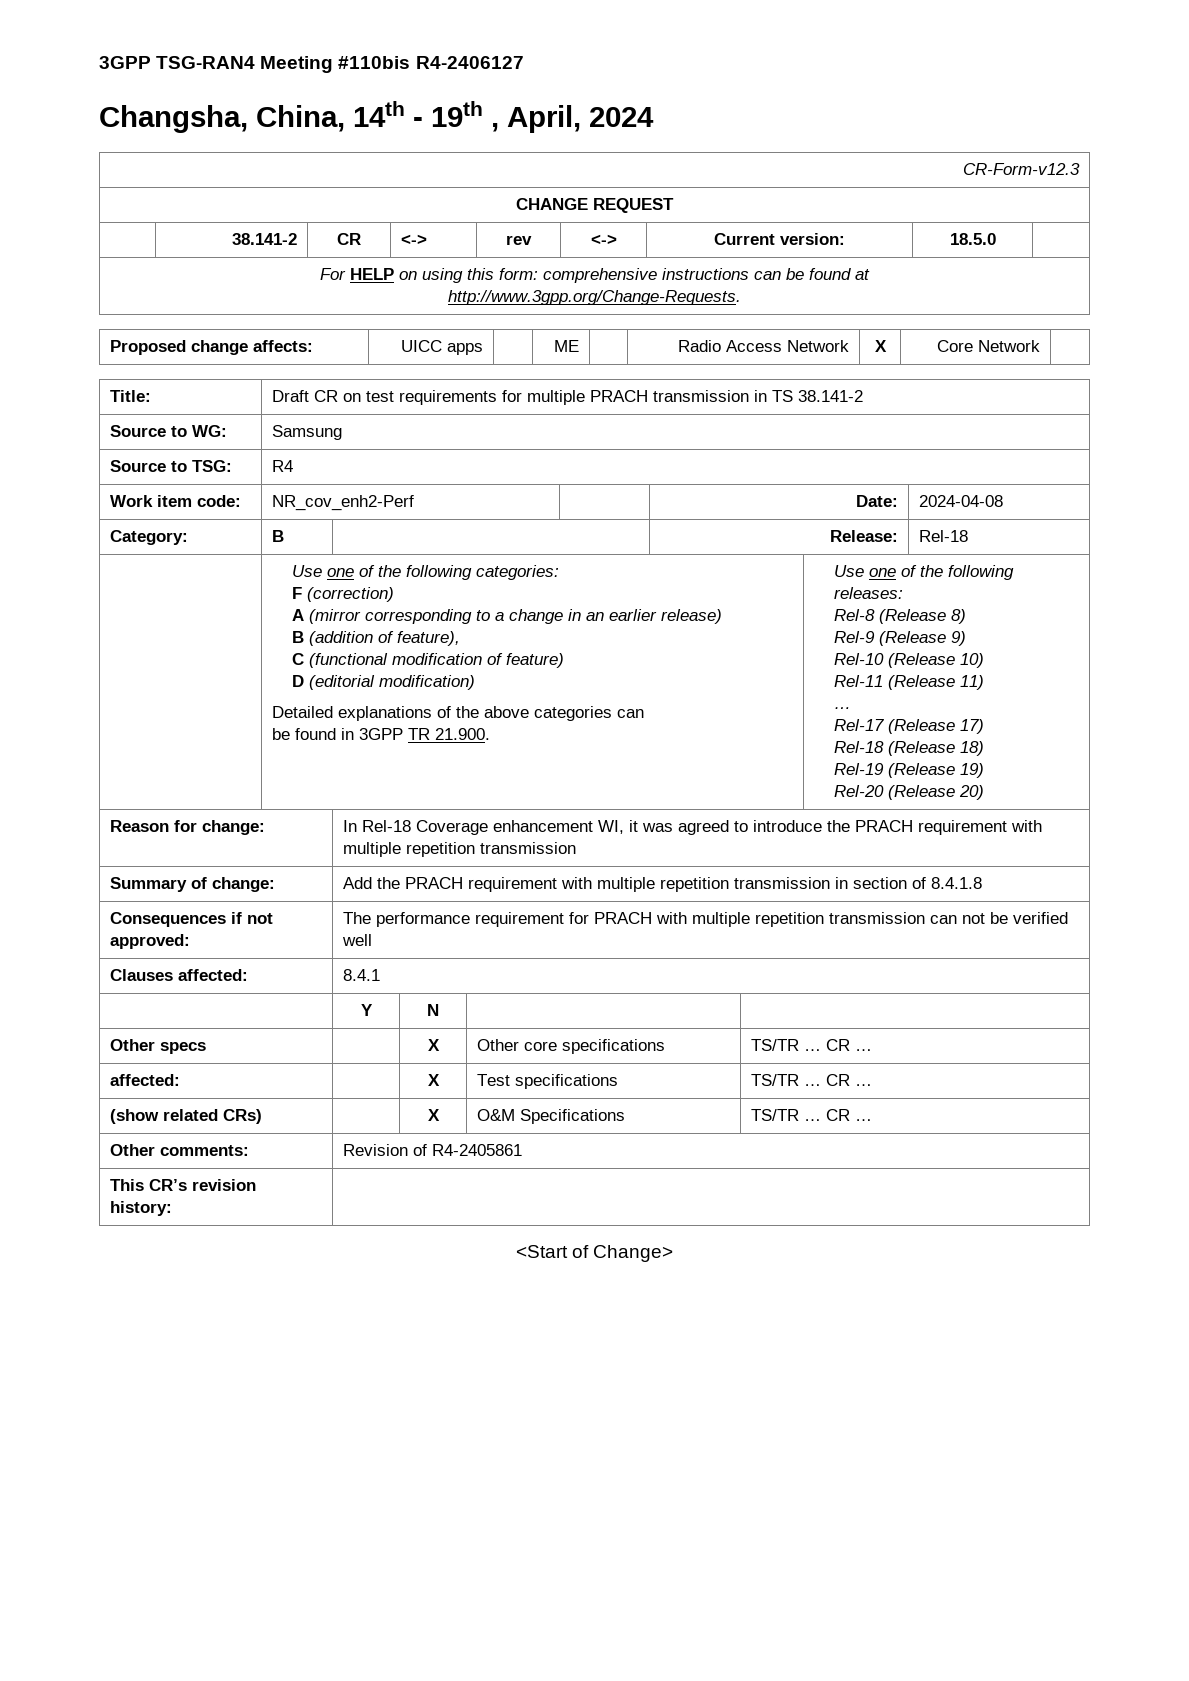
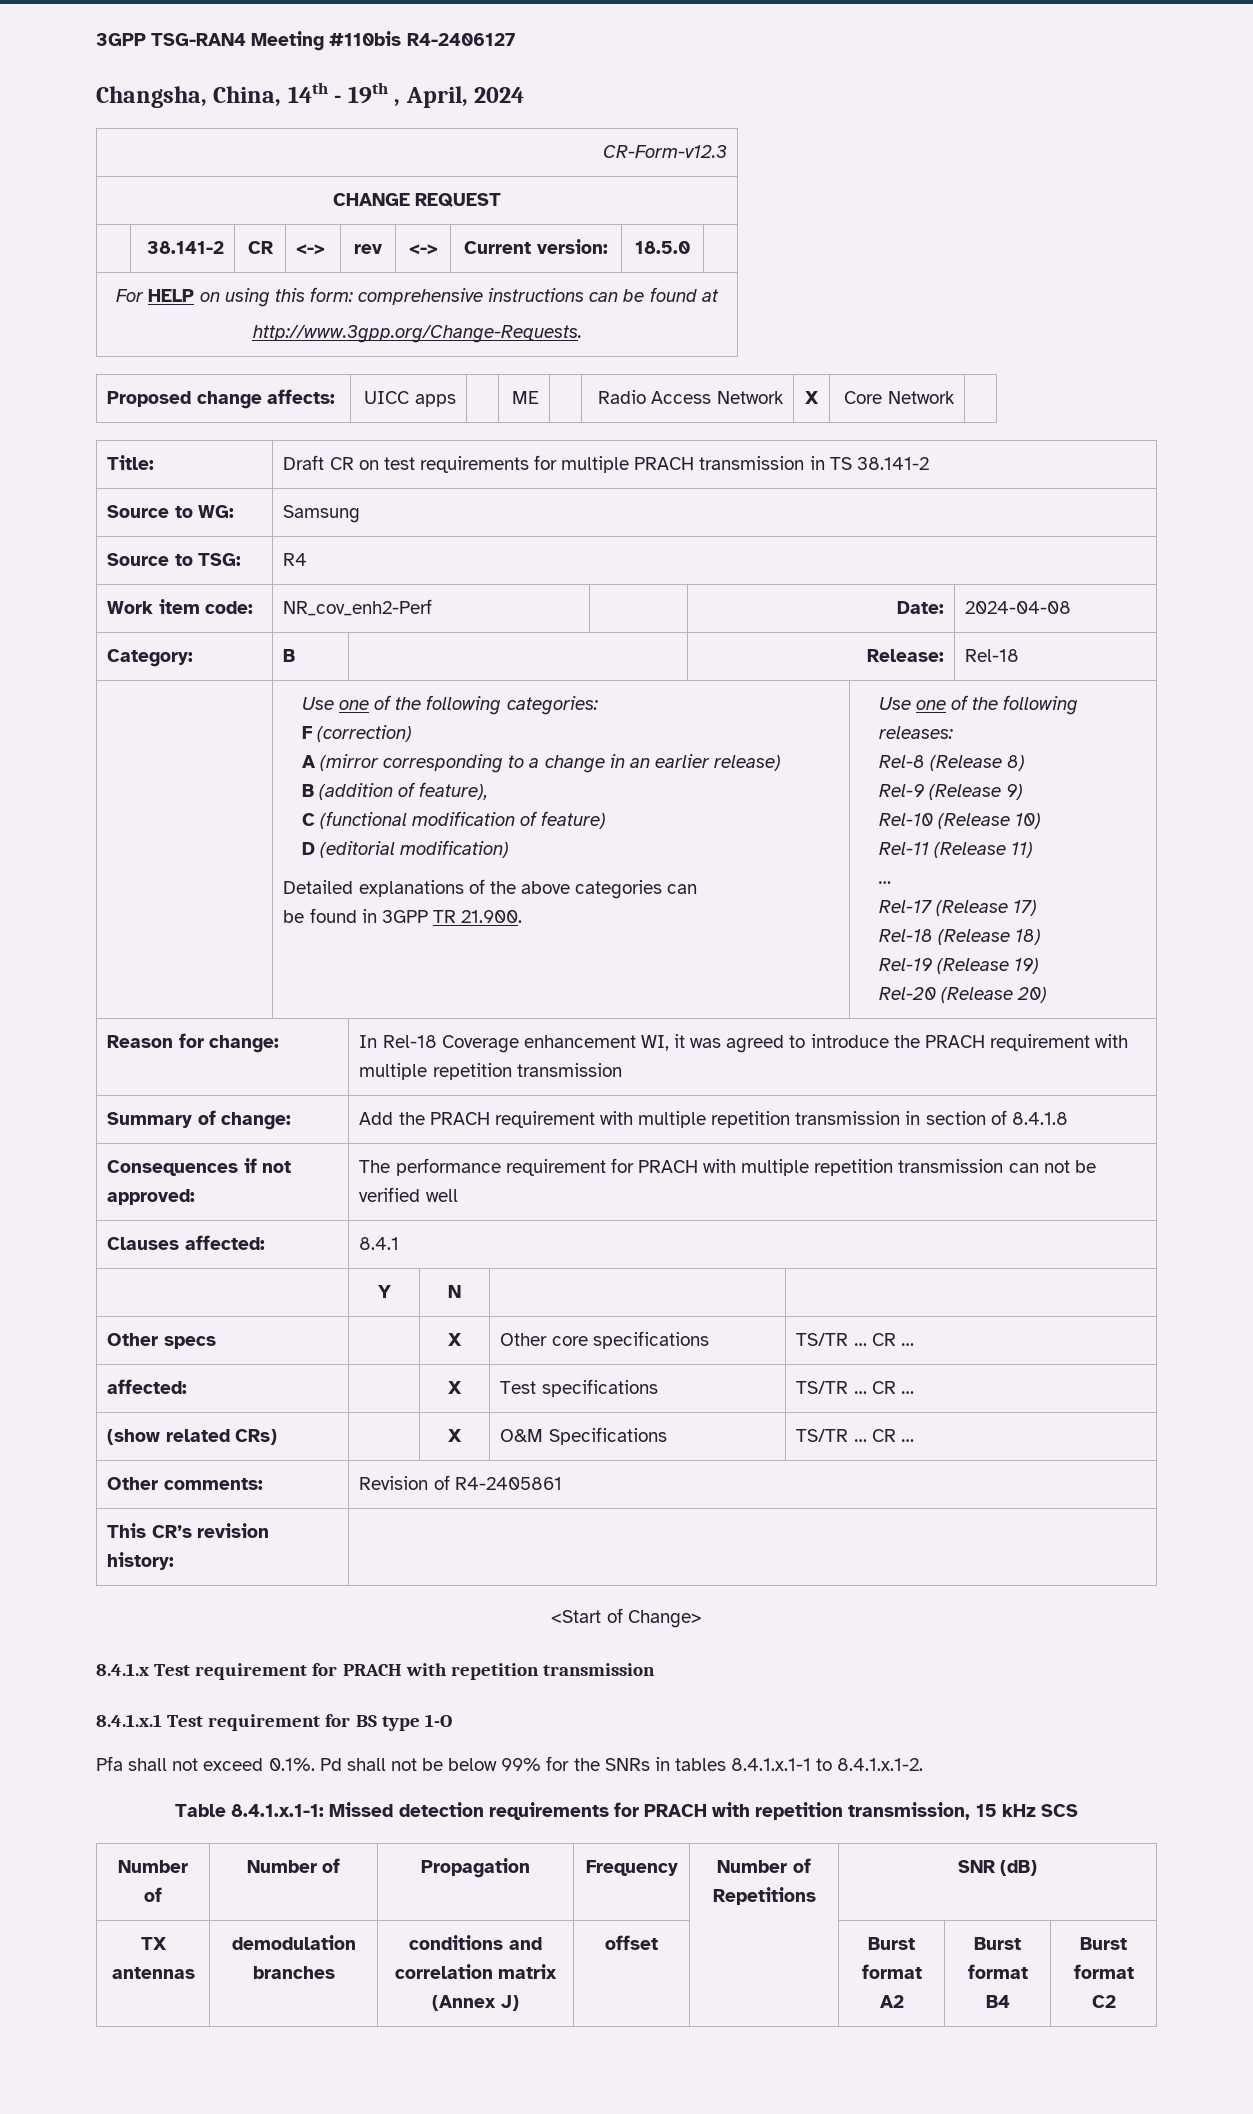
(674, 1253) none -> [96,1663,655,1680] [96,1714,452,1731] [96,1756,924,1771] [175,1802,1078,1820] [118,1860,188,1873] [144,1887,162,1902] [246,1858,341,1873] [421,1858,530,1878] [585,1860,678,1876] [717,1858,811,1873] [712,1887,816,1905] [957,1860,1038,1876] [140,1937,167,1950] [111,1967,195,1979] [231,1935,356,1950] [252,1966,335,1979] [409,1935,542,1950] [394,1964,558,1979] [432,1995,519,2011] [605,1935,658,1950] [868,1937,915,1950] [861,1964,922,1979] [879,1995,904,2008] [974,1937,1021,1950] [967,1964,1028,1979] [985,1995,1010,2008] [1080,1937,1127,1950] [1073,1964,1134,1979] [1091,1995,1116,2008] // 8.4.1.x Test requirement for PRACH with repetition transmission // 8.4.1.x.1 Test requirement for BS type 1-O // Pfa shall not exceed 0.1%. Pd shall not be below 99% for the SNRs in tables 8.4.1.x.1-1 to 8.4.1.x.1-2. // Table 8.4.1.x.1-1: Missed detection requirements for PRACH with repetition transmission, 15 kHz SCS // Number of | Number of | Propagation | Frequency | Number of Repetitions | SNR (dB) // TX antennas | demodulation branches | conditions and correlation matrix (Annex J) | offset | | Burst format A2 | Burst format B4 | Burst format C2

